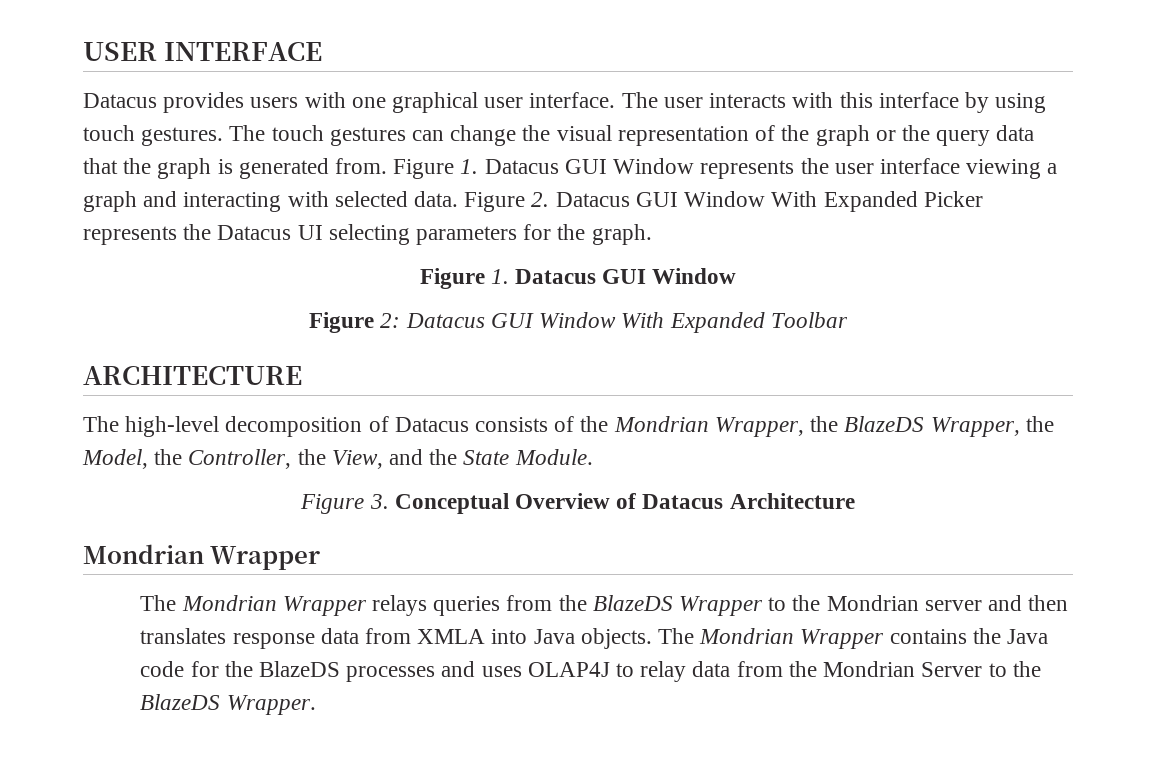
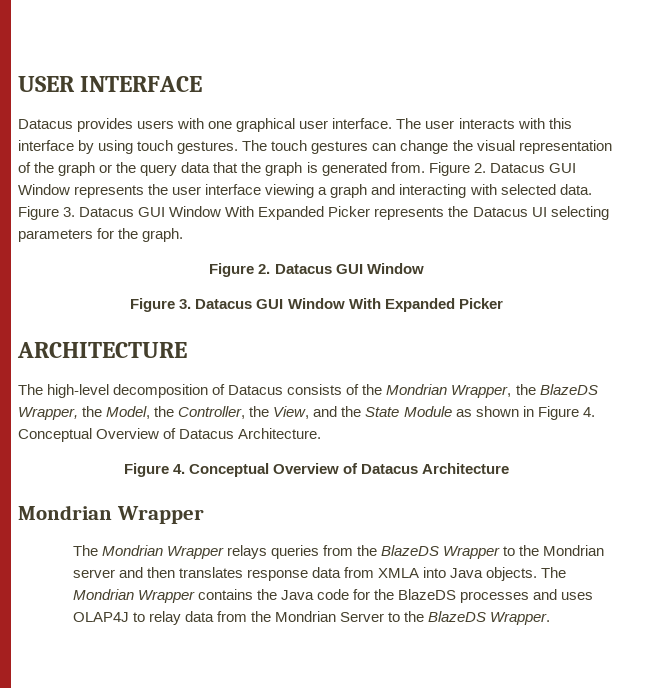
[460,159,479,174] 1. -> [473,163,486,173] 2.
[531,192,550,207] 2. -> [63,207,76,217] 3.
[490,269,509,284] 1. -> [258,264,271,274] 2.
[380,312,848,333] 2: Datacus GUI Window With Expanded Toolbar -> [179,298,503,312] 3. Datacus GUI Window With Expanded Picker
[514,449,593,465] [300,494,389,514] Module. // Figure 3. -> [403,406,595,420] [18,428,322,442] [123,463,185,477] Module as shown in Figure 4. Conceptual Overview of Datacus Architecture. // Figure 4.

